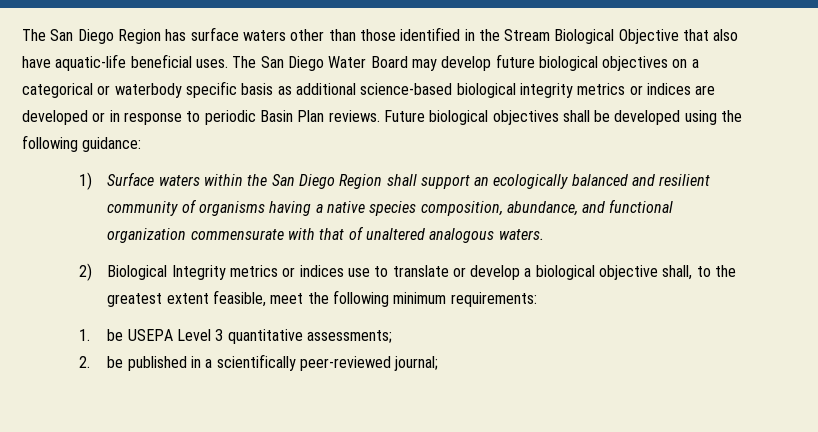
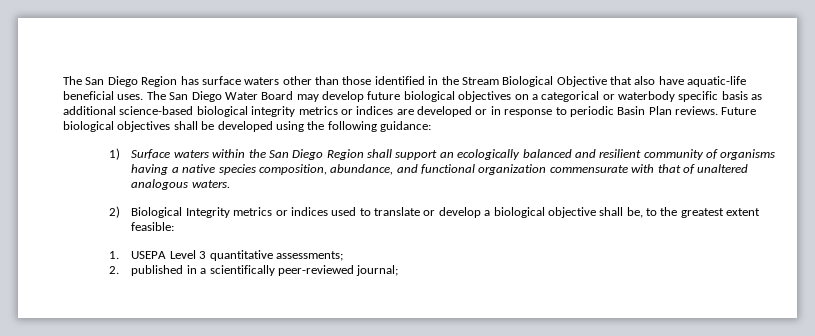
[347,268,370,277] use -> [331,207,357,216] used
[662,265,693,280] shall, -> [599,207,643,218] shall be,
[212,290,537,307] feasible, meet the following minimum requirements: -> [131,222,175,231] feasible:
[107,329,124,341] be -> (119, 255) none
[107,356,124,368] be -> (119, 270) none

